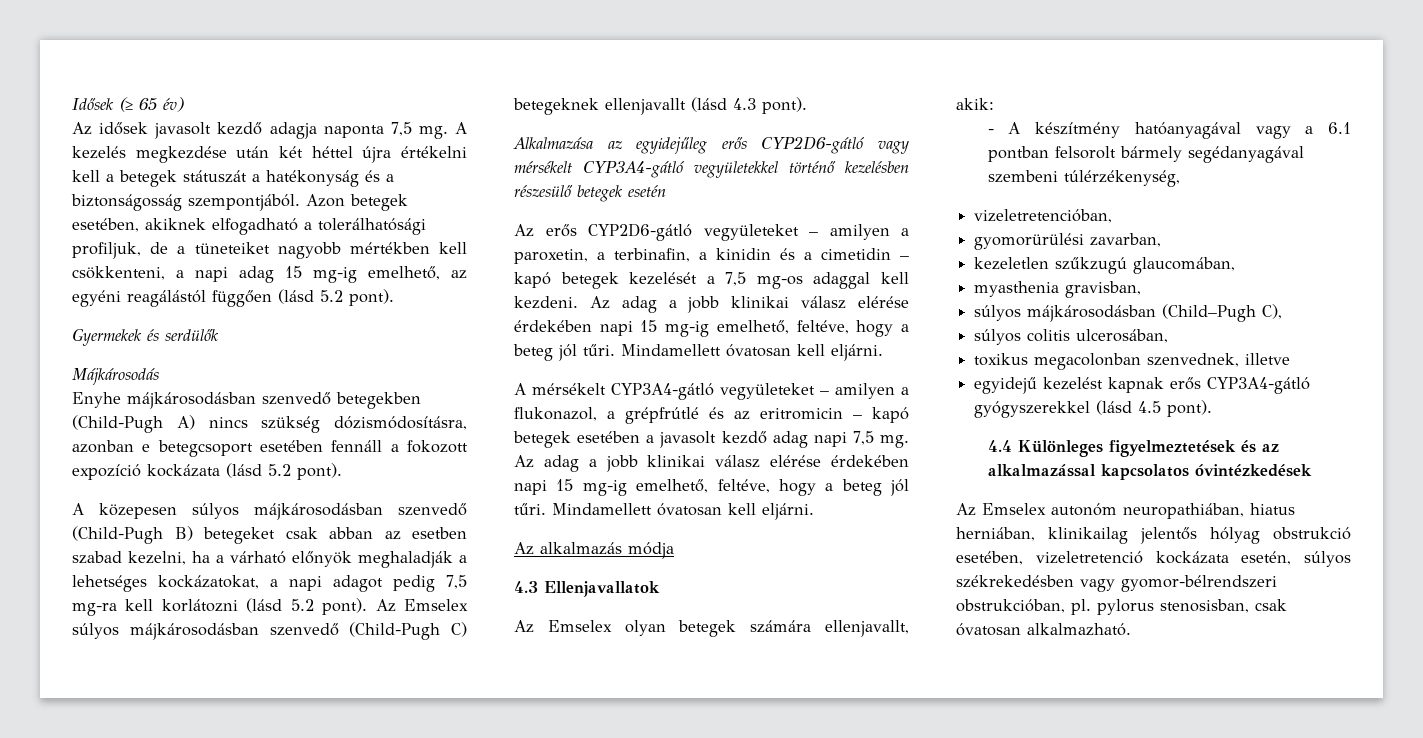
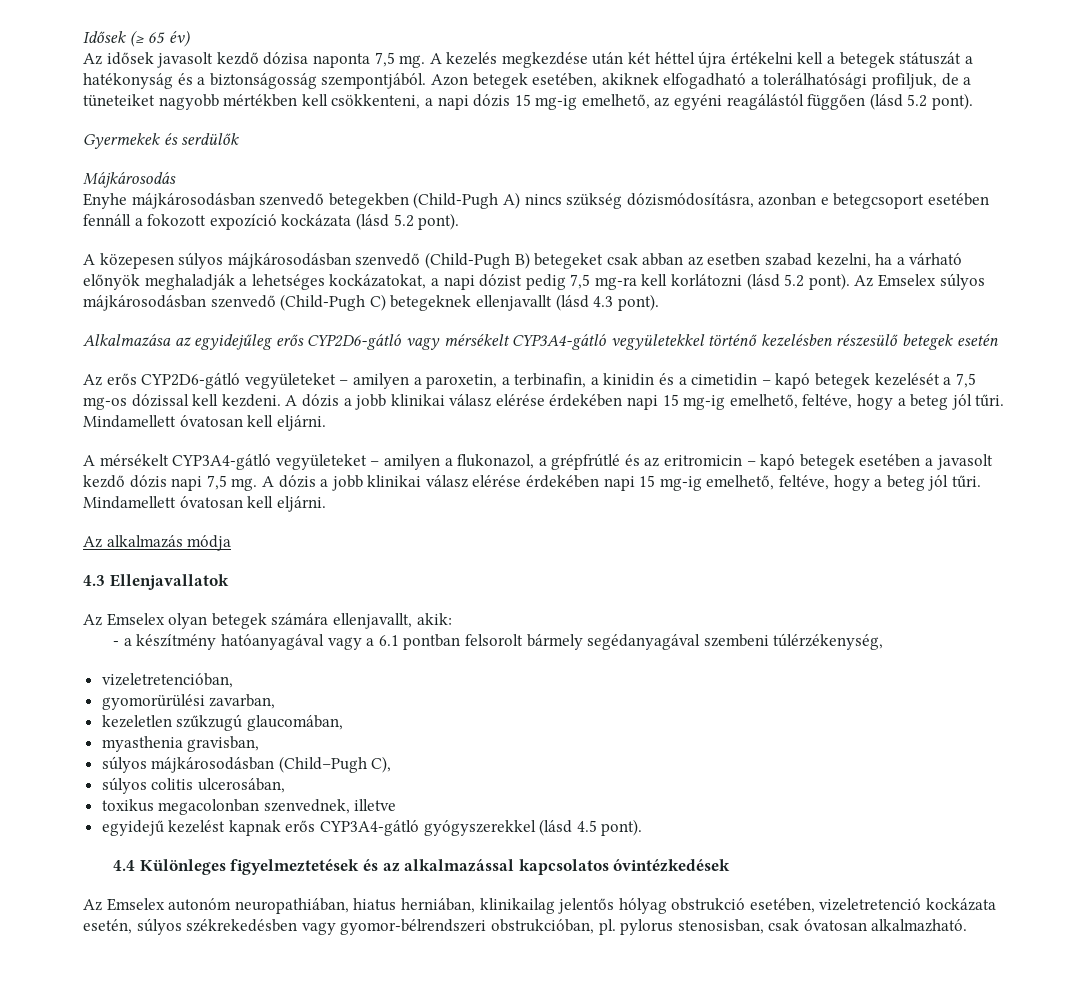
[269,122,317,139] adagja -> [263,52,309,65] dózisa
[239,266,274,283] adag -> [473,94,511,107] dózis
[333,575,383,592] adagot -> [479,274,523,287] dózist
[813,272,871,289] adaggal -> [131,394,189,407] dózissal
[589,296,657,313] Az adag -> [285,394,339,407] A dózis
[772,431,808,448] adag -> [129,475,167,488] dózis
[514,455,579,472] Az adag -> [261,475,316,488] A dózis
[1008,122,1021,134] A -> [123,638,132,646] a

